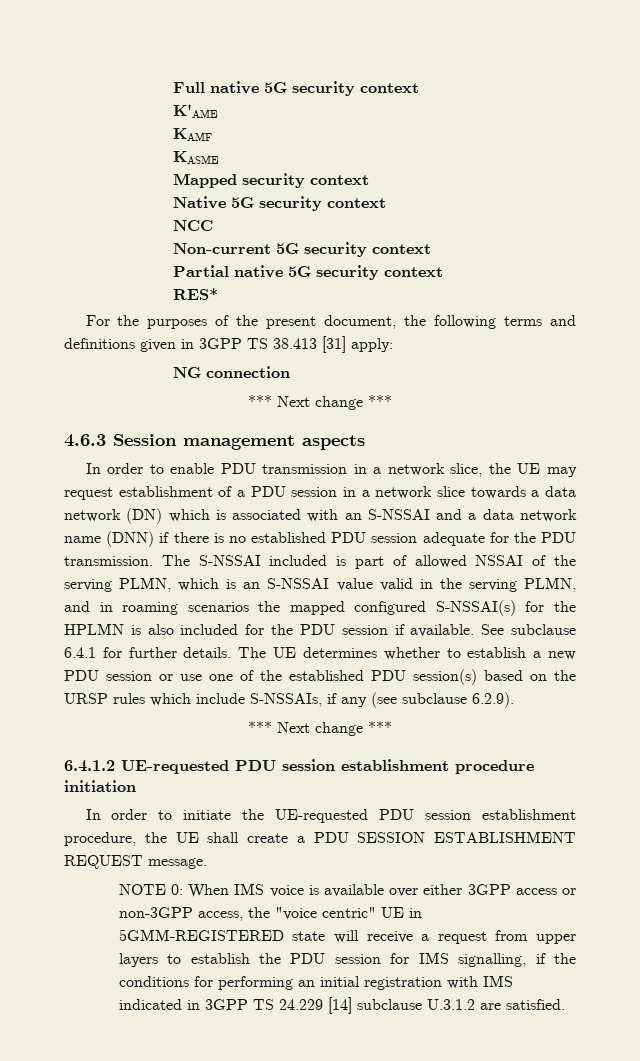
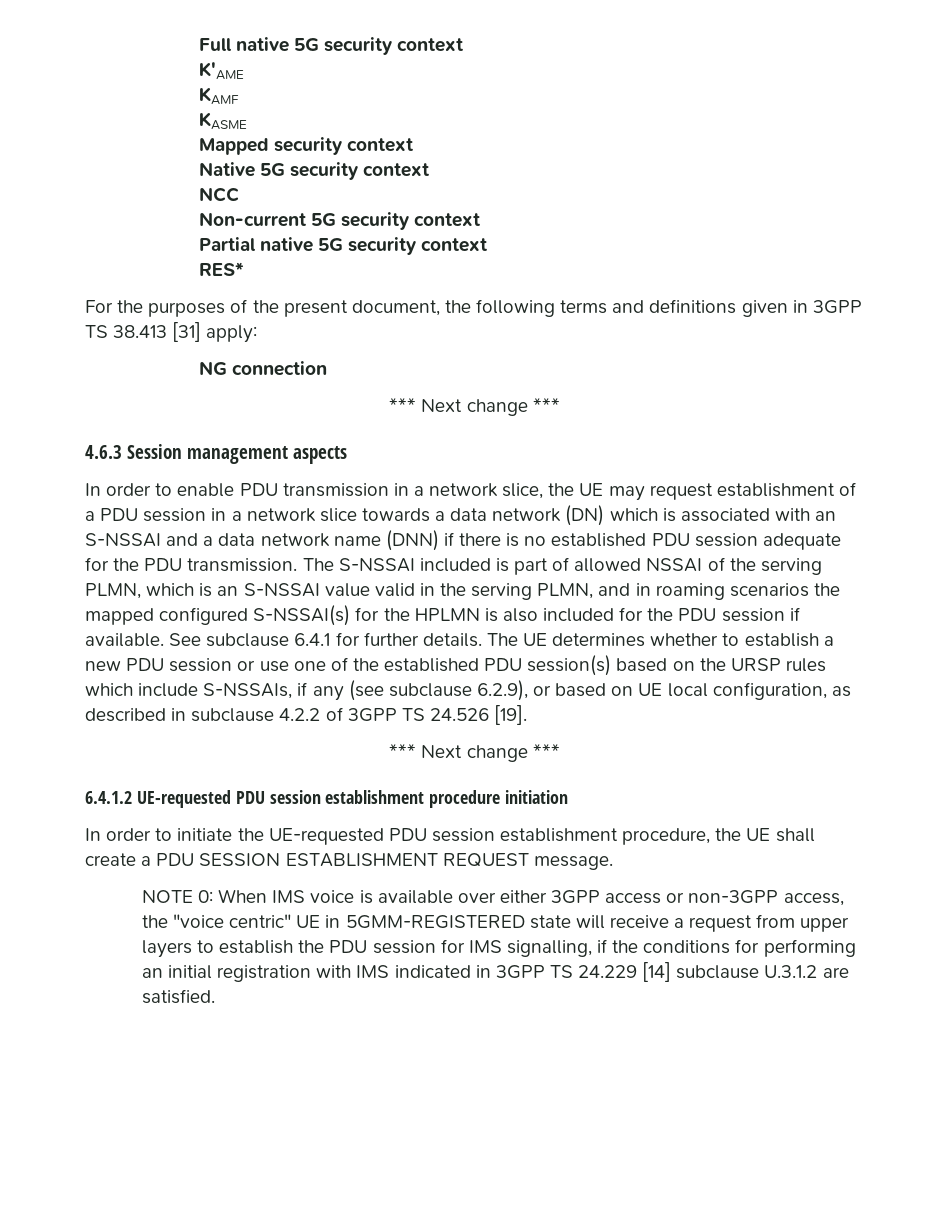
[472,692,514,708] 6.2.9). -> [476,680,851,701] [85,705,528,725] 6.2.9), or based on UE local configuration, as described in subclause 4.2.2 of 3GPP TS 24.526 [19].

